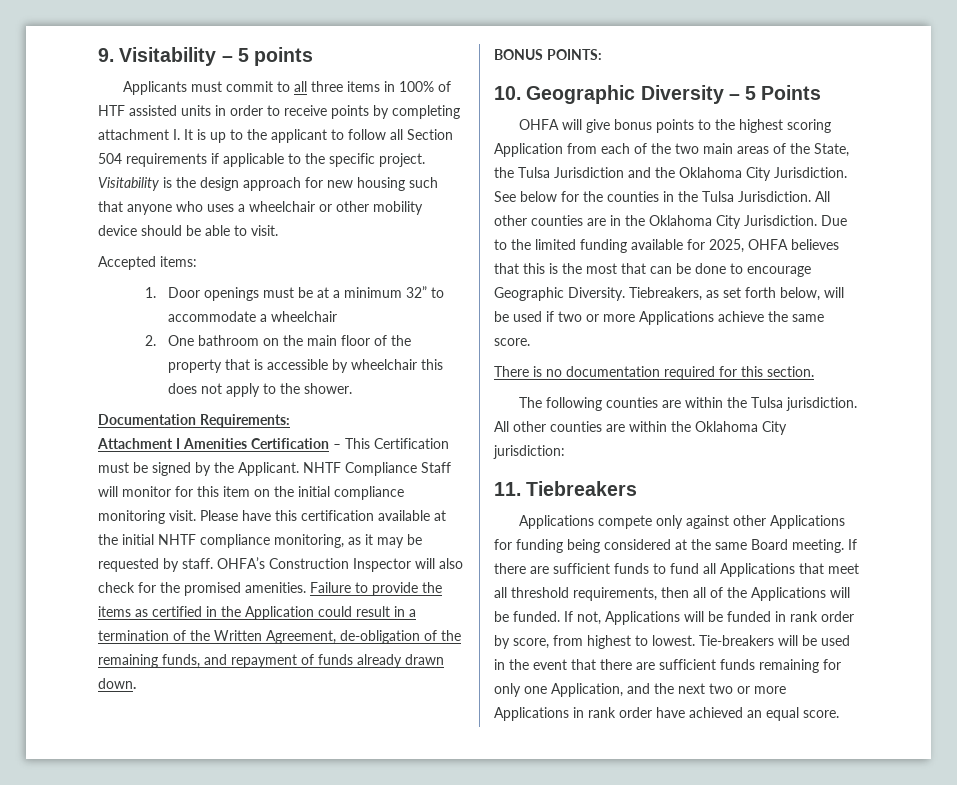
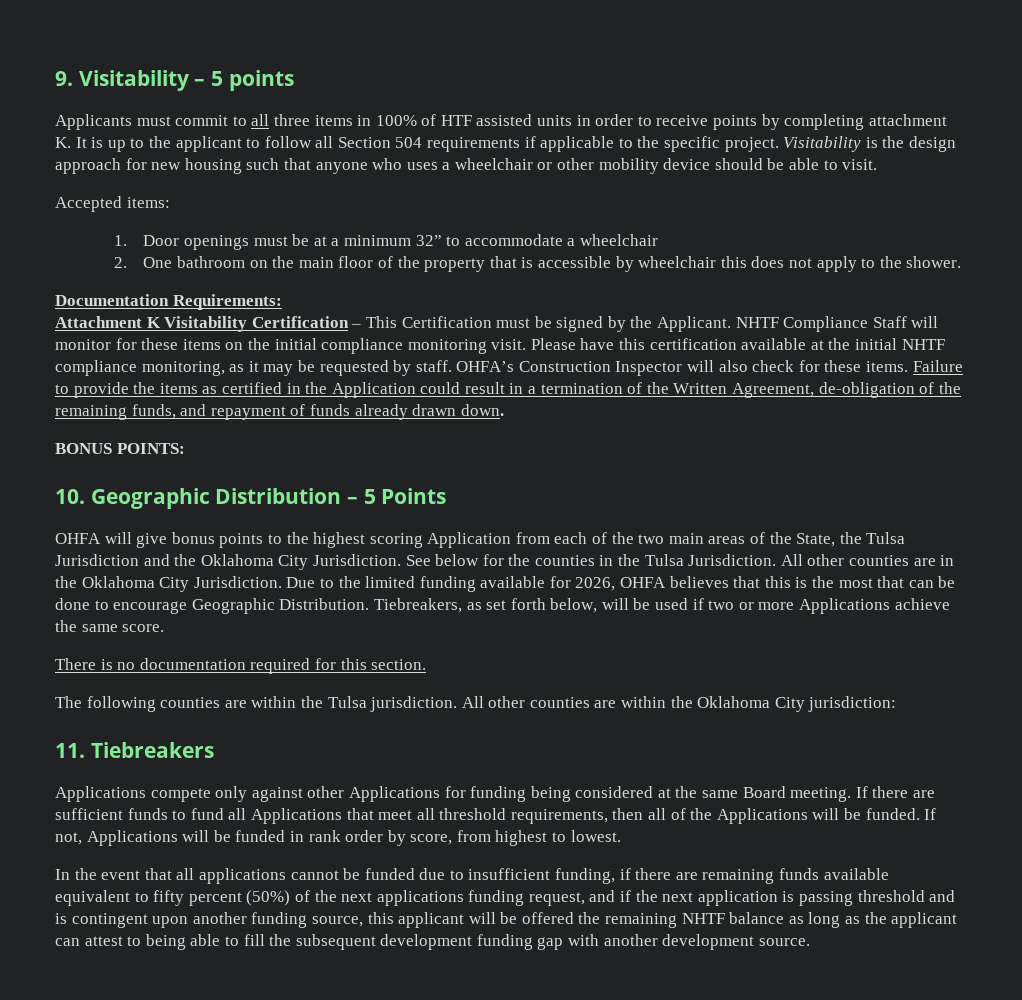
[173,129,180,140] I. -> [55,137,71,148] K.
[176,438,247,449] I Amenities -> [146,316,248,332] K Visitability
[197,486,250,497] this item -> [141,338,221,350] these items
[160,582,306,596] the promised amenities. -> [824,360,909,372] these items.
[640,85,724,104] Diversity -> [215,488,342,504] Distribution
[709,239,744,253] 2025, -> [575,577,616,591] 2026,
[568,287,625,301] Diversity. -> [279,598,370,610] Distribution.
[699,635,850,646] [494,659,841,673] [494,683,786,697] [494,707,839,721] Tie-breakers will be used in the event that there are sufficient funds remaining for only one Application, and the next two or more Applications in rank order have achieved an equal score. -> [55,868,889,884] [55,890,956,906] [55,912,958,928] [55,934,810,950] // In the event that all applications cannot be funded due to insufficient funding, if there are remaining funds available equivalent to fifty percent (50%) of the next applications funding request, and if the next application is passing threshold and is contingent upon another funding source, this applicant will be offered the remaining NHTF balance as long as the applicant can attest to being able to fill the subsequent development funding gap with another development source.

